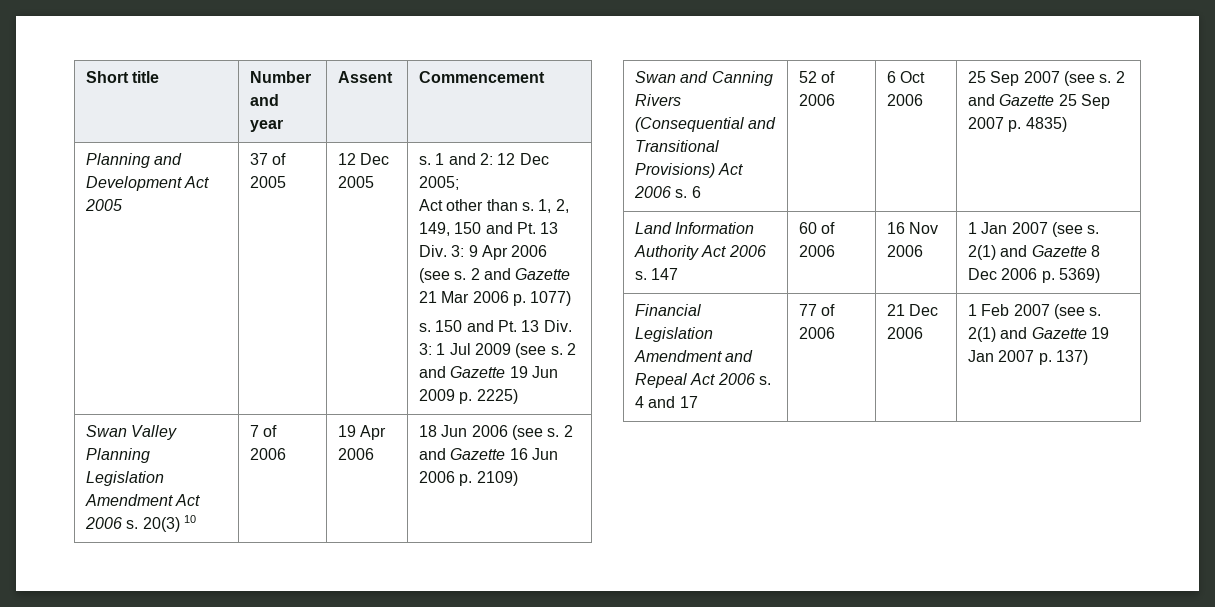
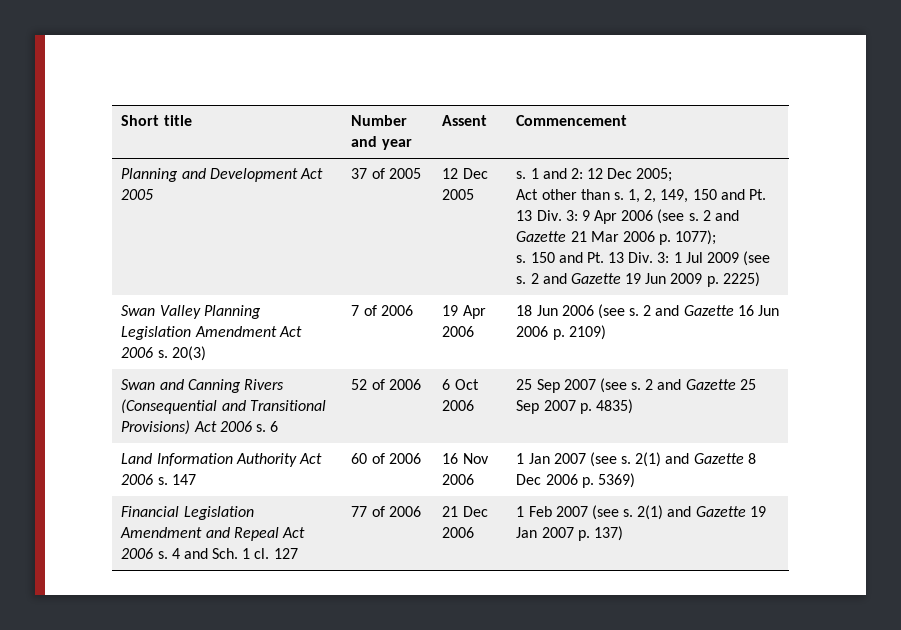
[530,291,572,306] 1077) -> [675,230,717,245] 1077);
[183,515,196,523] 10 -> (206, 353) none
[679,396,698,408] 17 -> [212,548,298,559] Sch. 1 cl. 127

